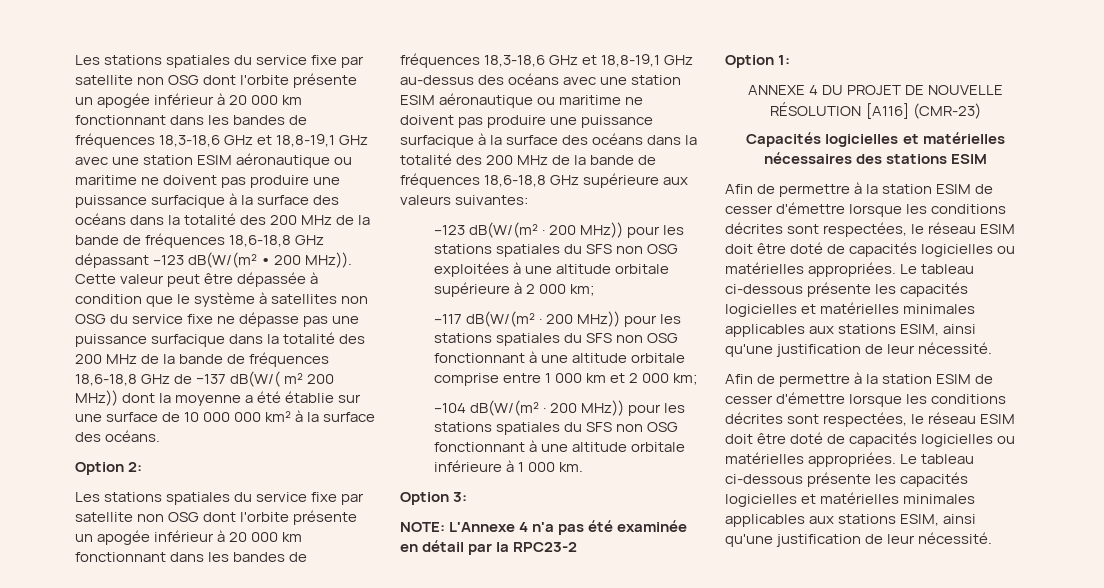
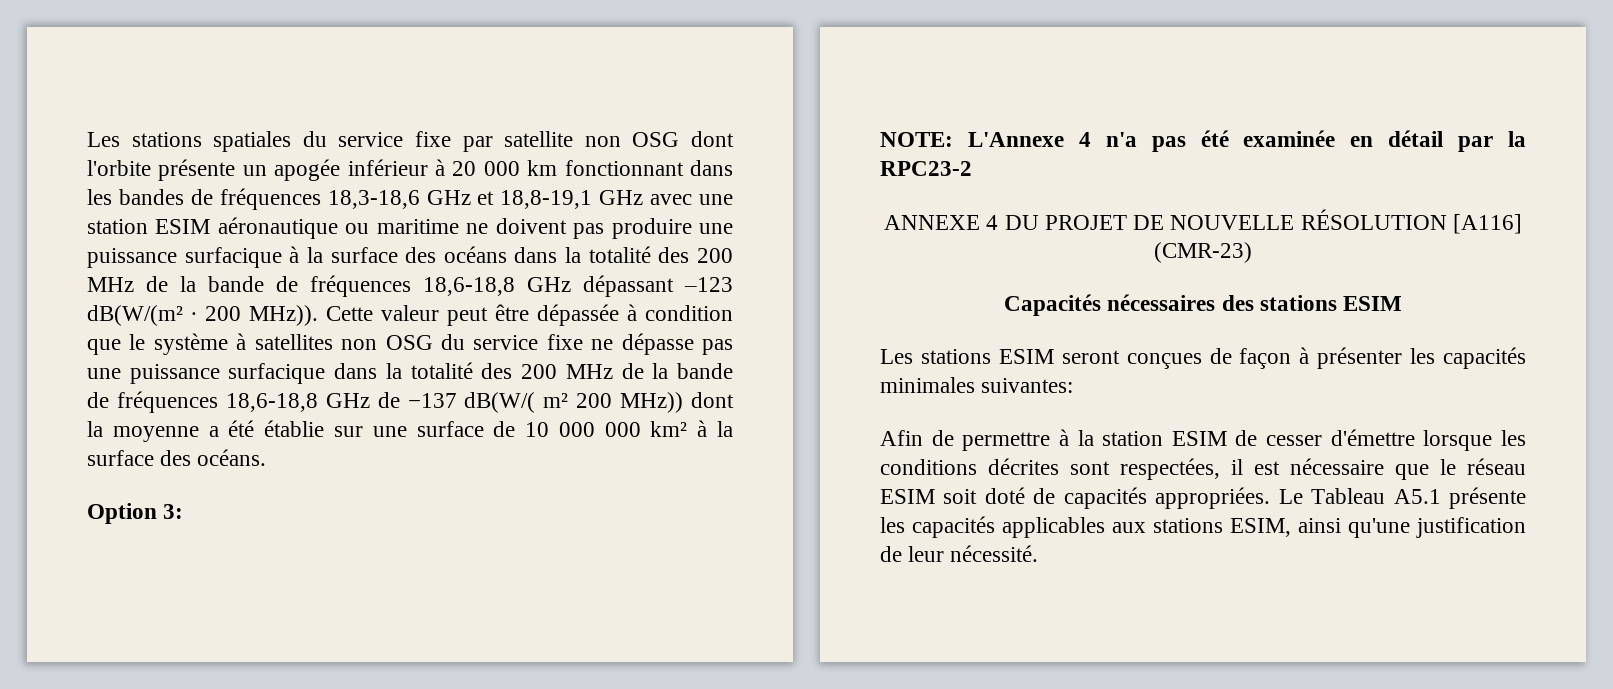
[75,462,143,475] [75,492,365,505] [75,510,358,525] [75,530,303,545] [75,552,308,562] [400,53,694,68] [400,73,682,85] [400,93,644,108] [400,115,654,128] [400,133,698,148] [400,153,657,165] [400,173,689,188] [400,195,529,205] [433,222,685,238] [433,244,679,257] [433,262,669,277] [433,282,595,297] [433,311,682,327] [433,333,679,346] [433,351,685,363] [433,373,699,386] [433,400,686,416] [433,422,679,435] [433,440,685,452] [433,460,583,472] // Option 2: // Les stations spatiales du service fixe par satellite non OSG dont l'orbite présente un apogée inférieur à 20 000 km fonctionnant dans les bandes de fréquences 18,3-18,6 GHz et 18,8-19,1 GHz au-dessus des océans avec une station ESIM aéronautique ou maritime ne doivent pas produire une puissance surfacique à la surface des océans dans la totalité des 200 MHz de la bande de fréquences 18,6-18,8 GHz supérieure aux valeurs suivantes: // –123 dB(W/(m² · 200 MHz)) pour les stations spatiales du SFS non OSG exploitées à une altitude orbitale supérieure à 2 000 km; // –117 dB(W/(m² · 200 MHz)) pour les stations spatiales du SFS non OSG fonctionnant à une altitude orbitale comprise entre 1 000 km et 2 000 km; // –104 dB(W/(m² · 200 MHz)) pour les stations spatiales du SFS non OSG fonctionnant à une altitude orbitale inférieure à 1 000 km. -> (267, 457) none
[725,55,791,68] // Option 1: -> (972, 168) none
[825,132,1005,147] logicielles et matérielles -> (1102, 305) none
(988, 159) none -> [880,347,1526,369] [880,377,1074,393] // Les stations ESIM seront conçues de façon à présenter les capacités minimales suivantes:
[911,222,1016,234] [725,242,1016,257] [725,262,975,277] [725,282,969,297] [725,302,976,317] le réseau ESIM doit être doté de capacités logicielles ou matérielles appropriées. Le tableau ci-dessous présente les capacités logicielles et matérielles minimales -> [1231,458,1526,480] [880,487,1526,509] [880,516,995,538] il est nécessaire que le réseau ESIM soit doté de capacités appropriées. Le Tableau A5.1 présente les capacités
[725,372,994,387] [725,392,1007,407] [725,412,1016,427] [725,432,1016,447] [725,452,975,467] [725,472,969,487] [725,492,976,507] [725,514,977,527] [725,532,993,547] // Afin de permettre à la station ESIM de cesser d'émettre lorsque les conditions décrites sont respectées, le réseau ESIM doit être doté de capacités logicielles ou matérielles appropriées. Le tableau ci-dessous présente les capacités logicielles et matérielles minimales applicables aux stations ESIM, ainsi qu'une justification de leur nécessité. -> (1039, 553) none

